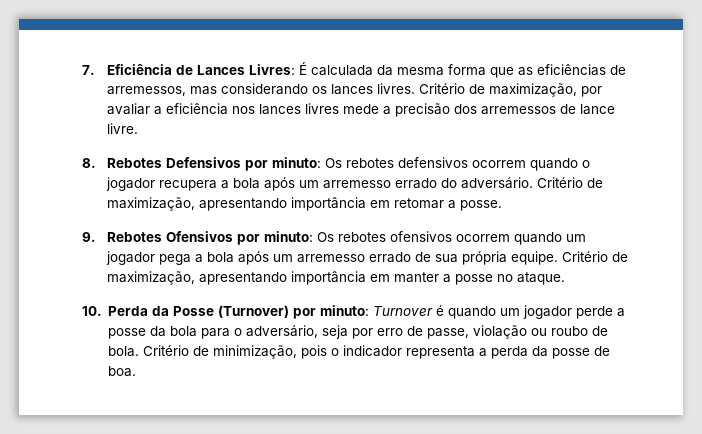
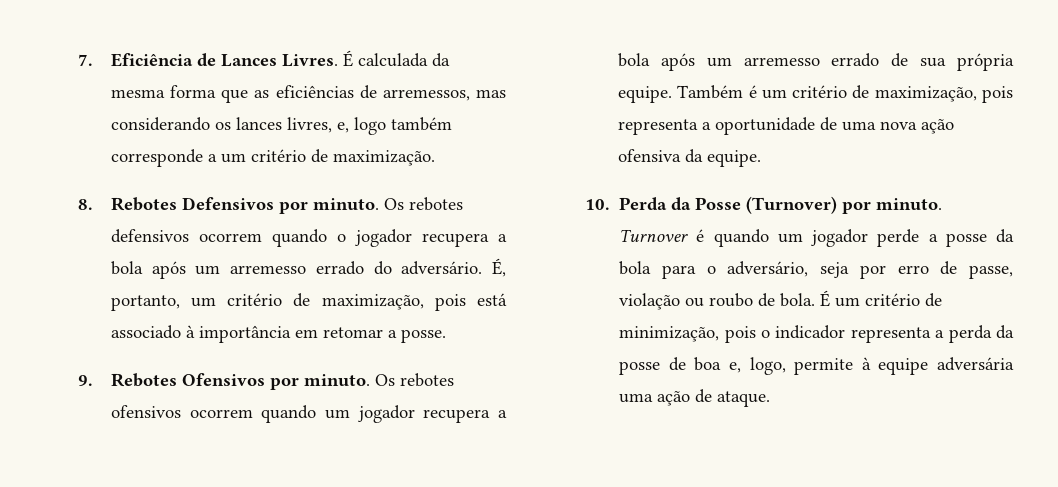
[249,64,296,75] Livres: -> [281,54,338,67] Livres.
[377,83,603,97] [107,103,616,117] [107,123,139,134] livres. Critério de maximização, por avaliar a eficiência nos lances livres mede a precisão dos arremessos de lance livre. -> [286,117,452,135] [110,149,435,167] livres, e, logo também corresponde a um critério de maximização.
[272,157,322,168] minuto: -> [312,198,379,211] minuto.
[537,177,604,188] [107,197,288,211] Critério de maximização, apresentando -> [492,258,507,277] [110,293,507,311] [110,325,195,339] É, portanto, um critério de maximização, pois está associado à
[264,231,314,242] minuto: -> [303,374,370,387] minuto.
[159,254,192,265] pega -> [423,409,491,423] recupera
[562,251,629,262] [107,271,566,285] Critério de maximização, apresentando importância em manter a posse no ataque. -> [677,85,1013,103] [617,117,954,135] [617,149,761,167] Também é um critério de maximização, pois representa a oportunidade de uma nova ação ofensiva da equipe.
[320,305,370,316] minuto: -> [876,198,943,211] minuto.
[143,345,190,356] Critério -> [820,290,921,307] É um critério
[108,366,137,377] boa. -> [694,357,1014,375] [619,389,771,407] boa e, logo, permite à equipe adversária uma ação de ataque.

